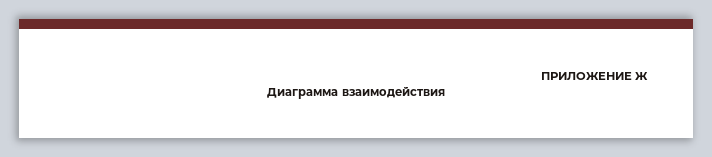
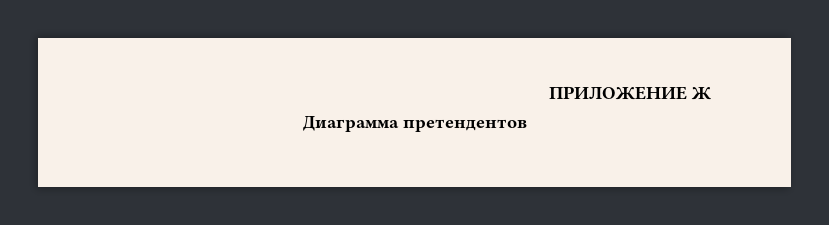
[341,86,445,98] взаимодействия -> [402,119,527,132] претендентов

